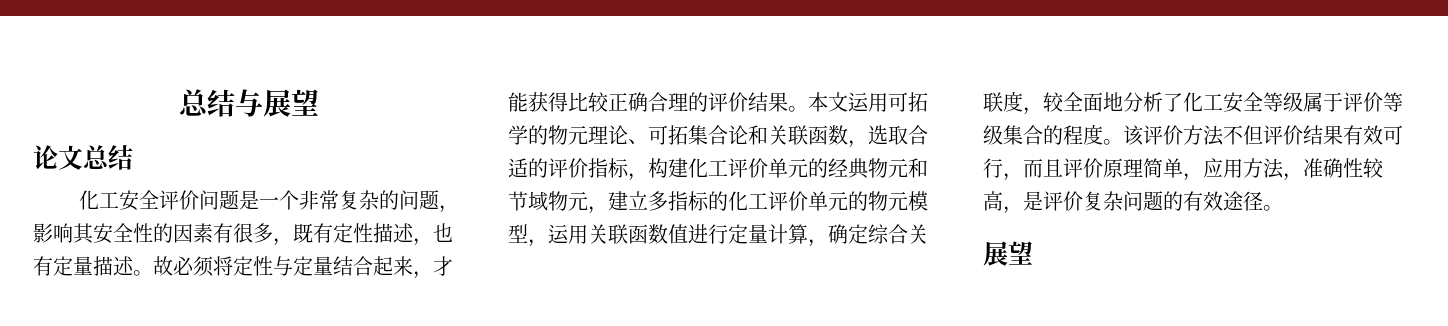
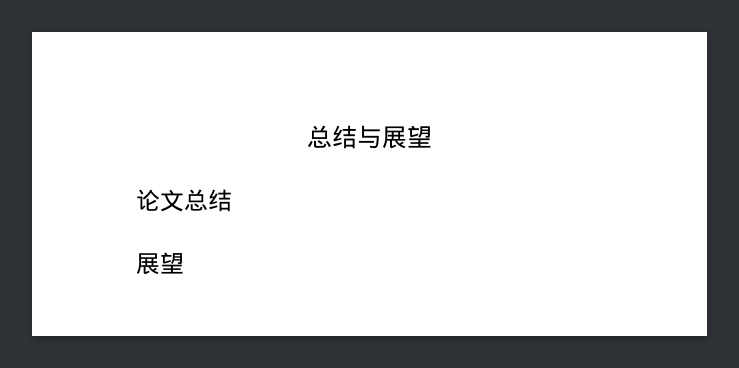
[79,190,460,213] [33,223,453,246] [33,256,453,279] [508,92,928,112] [508,125,928,148] [508,158,928,181] [508,191,928,214] [508,224,928,247] [983,91,1403,115] [983,124,1403,146] [983,158,1384,181] [983,191,1283,214] // 化工安全评价问题是一个非常复杂的问题，影响其安全性的因素有很多，既有定性描述，也有定量描述。故必须将定性与定量结合起来，才能获得比较正确合理的评价结果。本文运用可拓学的物元理论、可拓集合论和关联函数，选取合适的评价指标，构建化工评价单元的经典物元和节域物元，建立多指标的化工评价单元的物元模型，运用关联函数值进行定量计算，确定综合关联度，较全面地分析了化工安全等级属于评价等级集合的程度。该评价方法不但评价结果有效可行，而且评价原理简单，应用方法，准确性较高，是评价复杂问题的有效途径。 -> (232, 200) none

